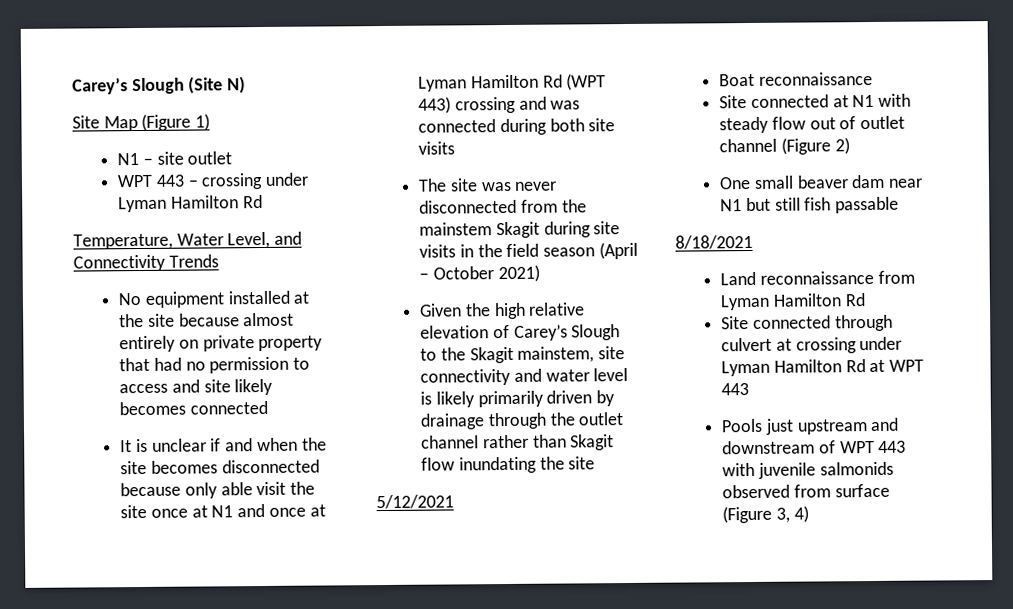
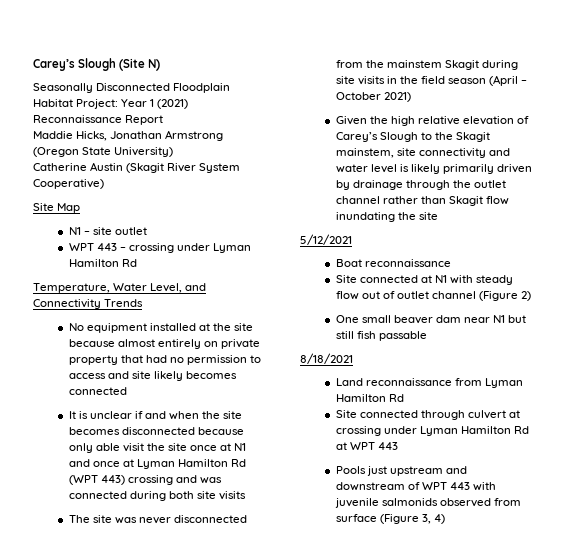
(247, 85) none -> [33,83,231,93] [33,99,189,109] [33,115,164,125] [33,130,224,141] [33,147,174,157] [33,162,241,173] [33,179,104,189] // Seasonally Disconnected Floodplain Habitat Project: Year 1 (2021) Reconnaissance Report // Maddie Hicks, Jonathan Armstrong (Oregon State University) // Catherine Austin (Skagit River System Cooperative)
[141,113,211,131] (Figure 1) -> (81, 208) none

